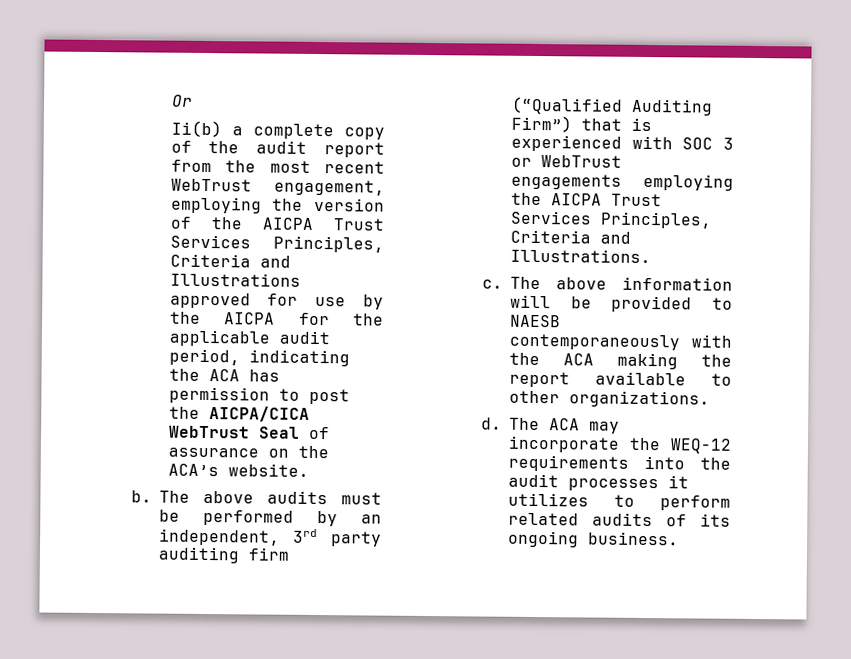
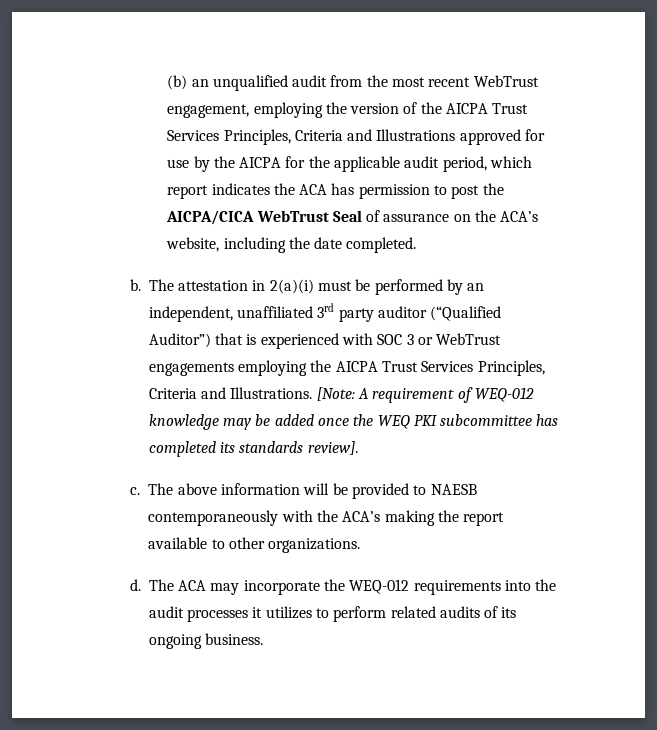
[171,94,193,107] [170,120,385,140] [170,140,385,158] Or // Ii(b) a complete copy of the audit report -> [167,75,328,91] (b) an unqualified audit
[248,349,350,367] indicating -> [490,156,533,168] [167,183,270,199] which report indicates
[227,463,309,477] website. -> [166,237,417,253] website, including the date completed.
[203,490,329,505] above audits -> [177,279,314,294] attestation in 2(a)(i)
(281, 537) none -> [236,306,313,318] unaffiliated
[158,546,291,564] [511,96,714,116] [511,115,573,133] auditing firm (“Qualified Auditing Firm”) -> [377,306,502,321] [148,333,211,348] auditor (“Qualified Auditor”)
(652, 256) none -> [316,387,534,403] [148,414,559,430] [148,441,358,457] [Note: A requirement of WEQ-012 knowledge may be added once the WEQ PKI subcommittee has completed its standards review].
[563,353,595,366] ACA -> [342,511,381,522] ACA’s
[670,438,732,454] WEQ-12 -> [349,579,410,594] WEQ-012

